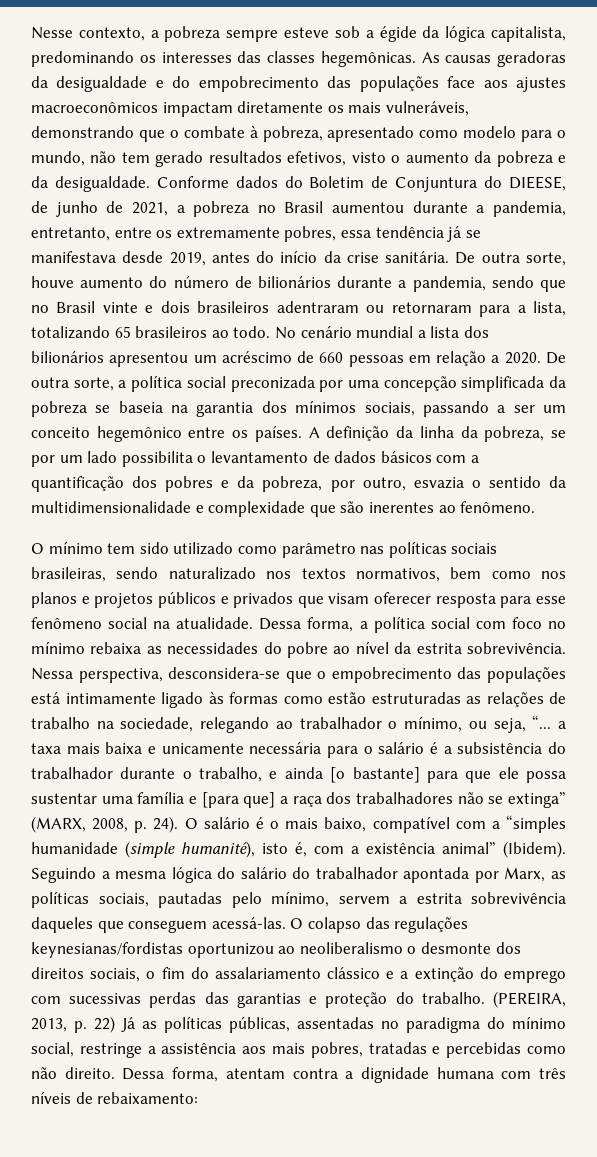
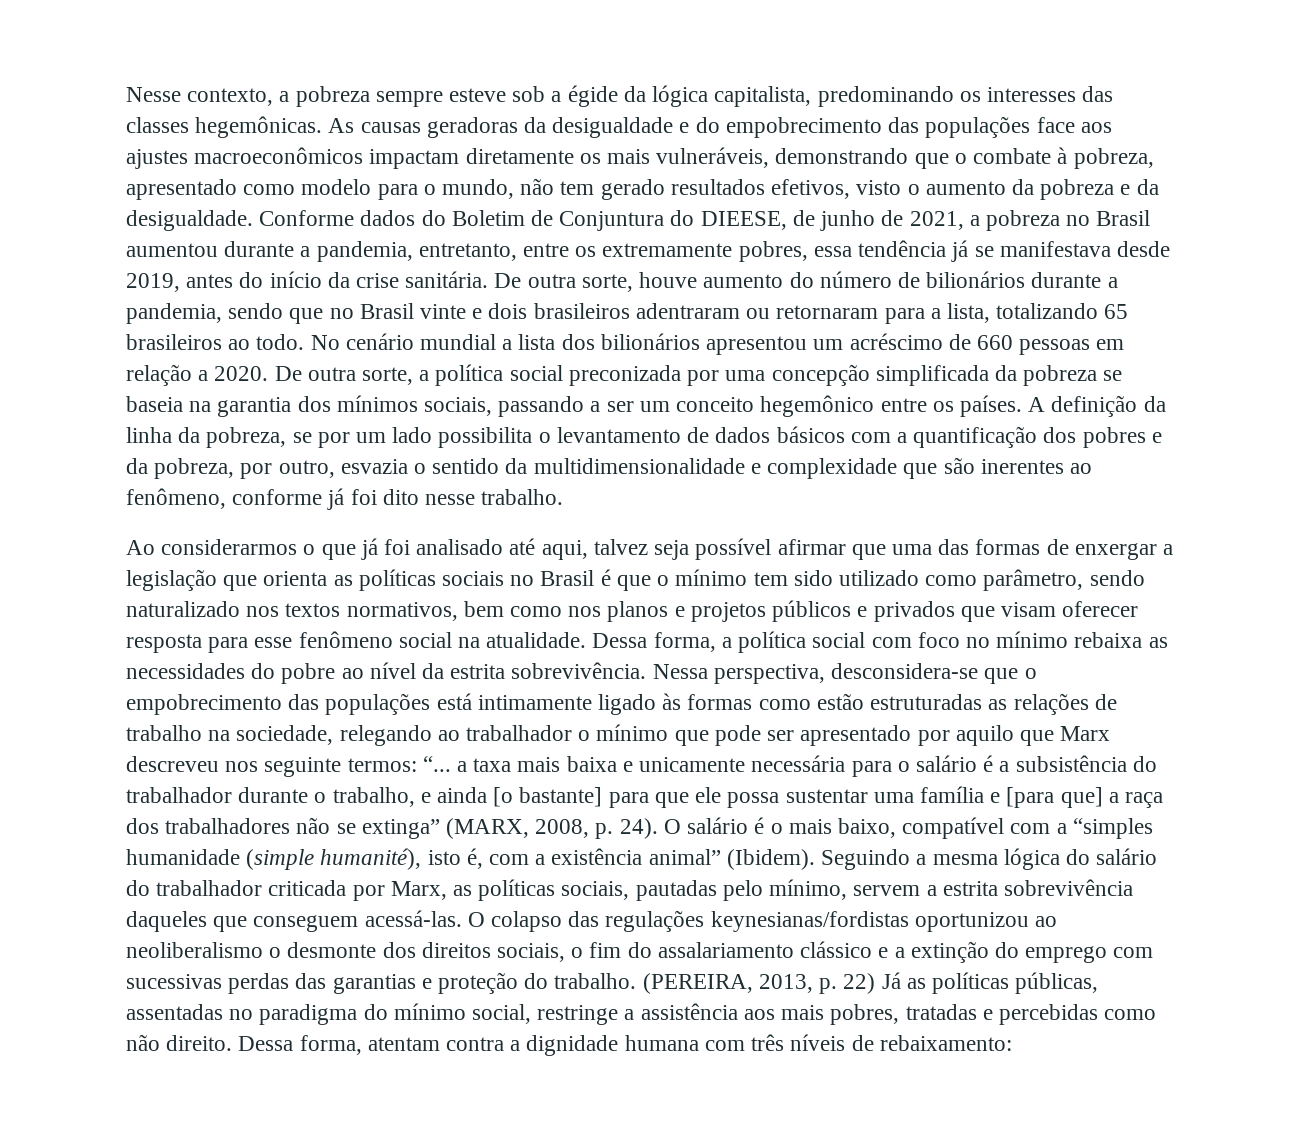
[460,501,536,513] [31,543,44,554] fenômeno. // O -> [126,488,564,510] [126,538,1173,560] [126,569,670,591] fenômeno, conforme já foi dito nesse trabalho. // Ao considerarmos o que já foi analisado até aqui, talvez seja possível afirmar que uma das formas de enxergar a legislação que orienta as políticas sociais no Brasil é que o
[281,541,498,558] [31,567,106,582] parâmetro nas políticas sociais brasileiras, -> [983,569,1084,591] parâmetro,
[404,716,526,733] mínimo, ou seja, -> [596,724,1111,746] [126,756,417,777] mínimo que pode ser apresentado por aquilo que Marx descreveu nos seguinte termos:
[403,867,470,883] apontada -> [268,880,347,896] criticada

